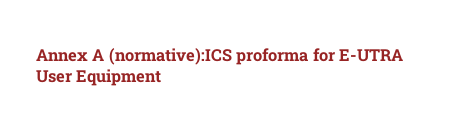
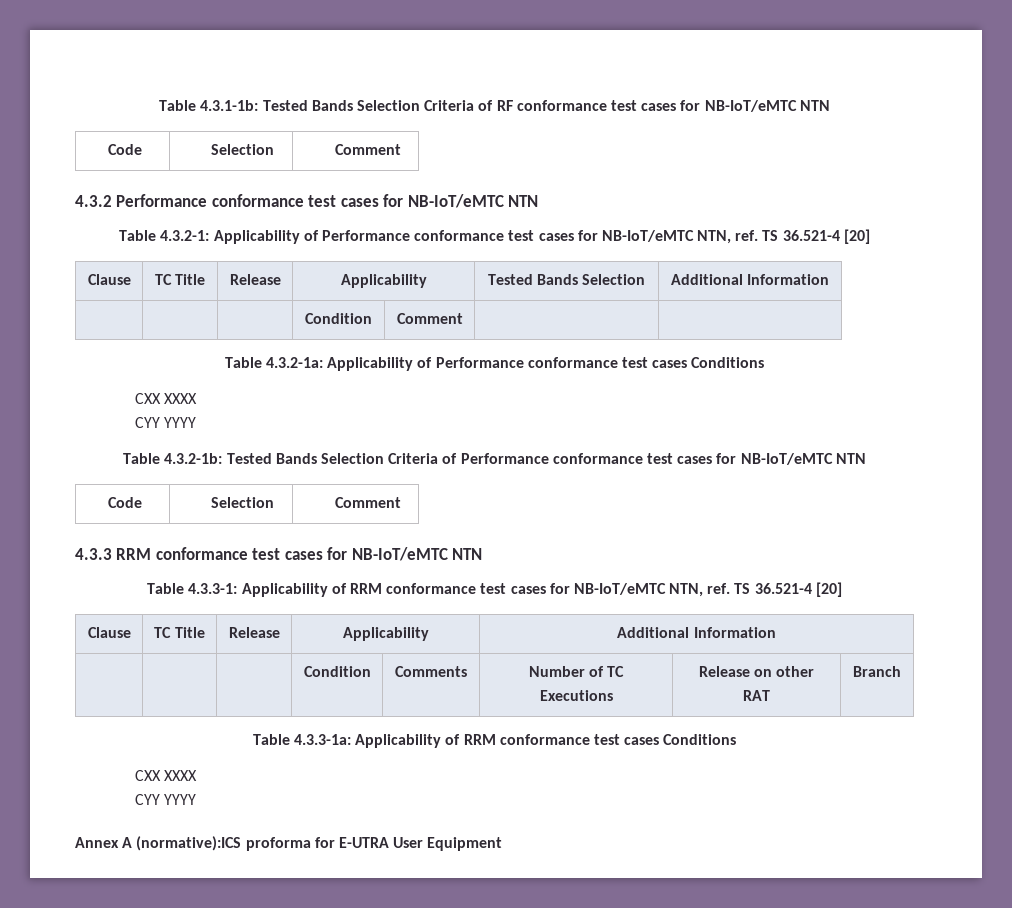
(36, 55) none -> [159,100,830,112] [108,144,143,155] [210,144,274,155] [334,144,401,155] [75,194,539,208] [119,229,870,244] [87,274,131,285] [154,274,206,285] [229,274,281,285] [340,274,427,288] [487,274,646,285] [670,274,830,285] [305,313,372,324] [396,313,463,324] [224,357,765,371] [135,393,198,404] [135,417,197,428] [123,453,866,465] [108,497,143,508] [210,497,274,508] [334,497,401,508] [75,547,483,561] [147,582,842,597] [87,627,131,638] [154,627,205,638] [228,627,280,638] [342,627,429,641] [617,627,776,638] [303,666,371,677] [395,666,467,677] [528,666,625,677] [539,690,613,701] [698,666,815,677] [743,690,770,701] [853,666,901,677] [252,734,737,748] [135,770,198,781] [135,794,197,805] Table 4.3.1-1b: Tested Bands Selection Criteria of RF conformance test cases for NB-IoT/eMTC NTN // Code | Selection | Comment // 4.3.2 Performance conformance test cases for NB-IoT/eMTC NTN // Table 4.3.2-1: Applicability of Performance conformance test cases for NB-IoT/eMTC NTN, ref. TS 36.521-4 [20] // Clause | TC Title | Release | Applicability | Tested Bands Selection | Additional Information // | | | Condition | Comment | | // Table 4.3.2-1a: Applicability of Performance conformance test cases Conditions // CXX XXXX // CYY YYYY // Table 4.3.2-1b: Tested Bands Selection Criteria of Performance conformance test cases for NB-IoT/eMTC NTN // Code | Selection | Comment // 4.3.3 RRM conformance test cases for NB-IoT/eMTC NTN // Table 4.3.3-1: Applicability of RRM conformance test cases for NB-IoT/eMTC NTN, ref. TS 36.521-4 [20] // Clause | TC Title | Release | Applicability | Additional Information // | | | Condition | Comments | Number of TC Executions | Release on other RAT | Branch // Table 4.3.3-1a: Applicability of RRM conformance test cases Conditions // CXX XXXX // CYY YYYY //

